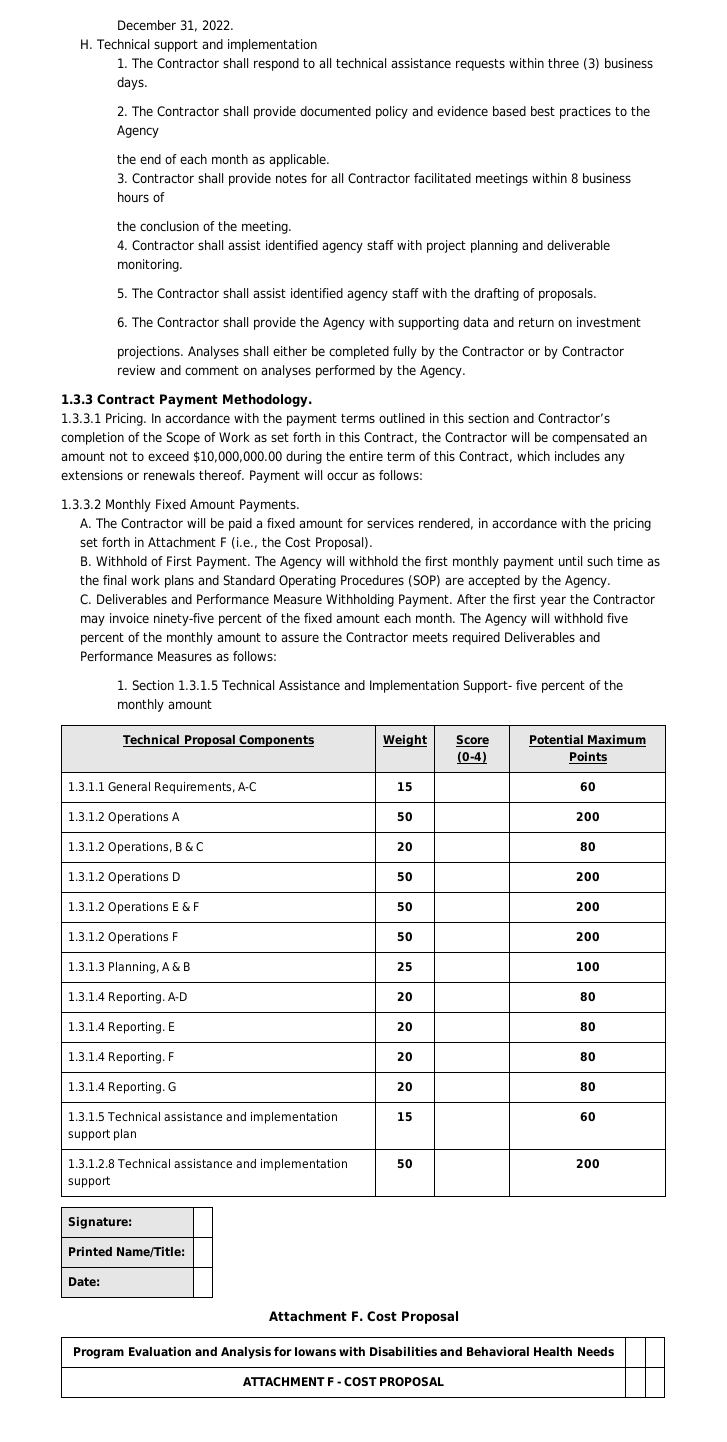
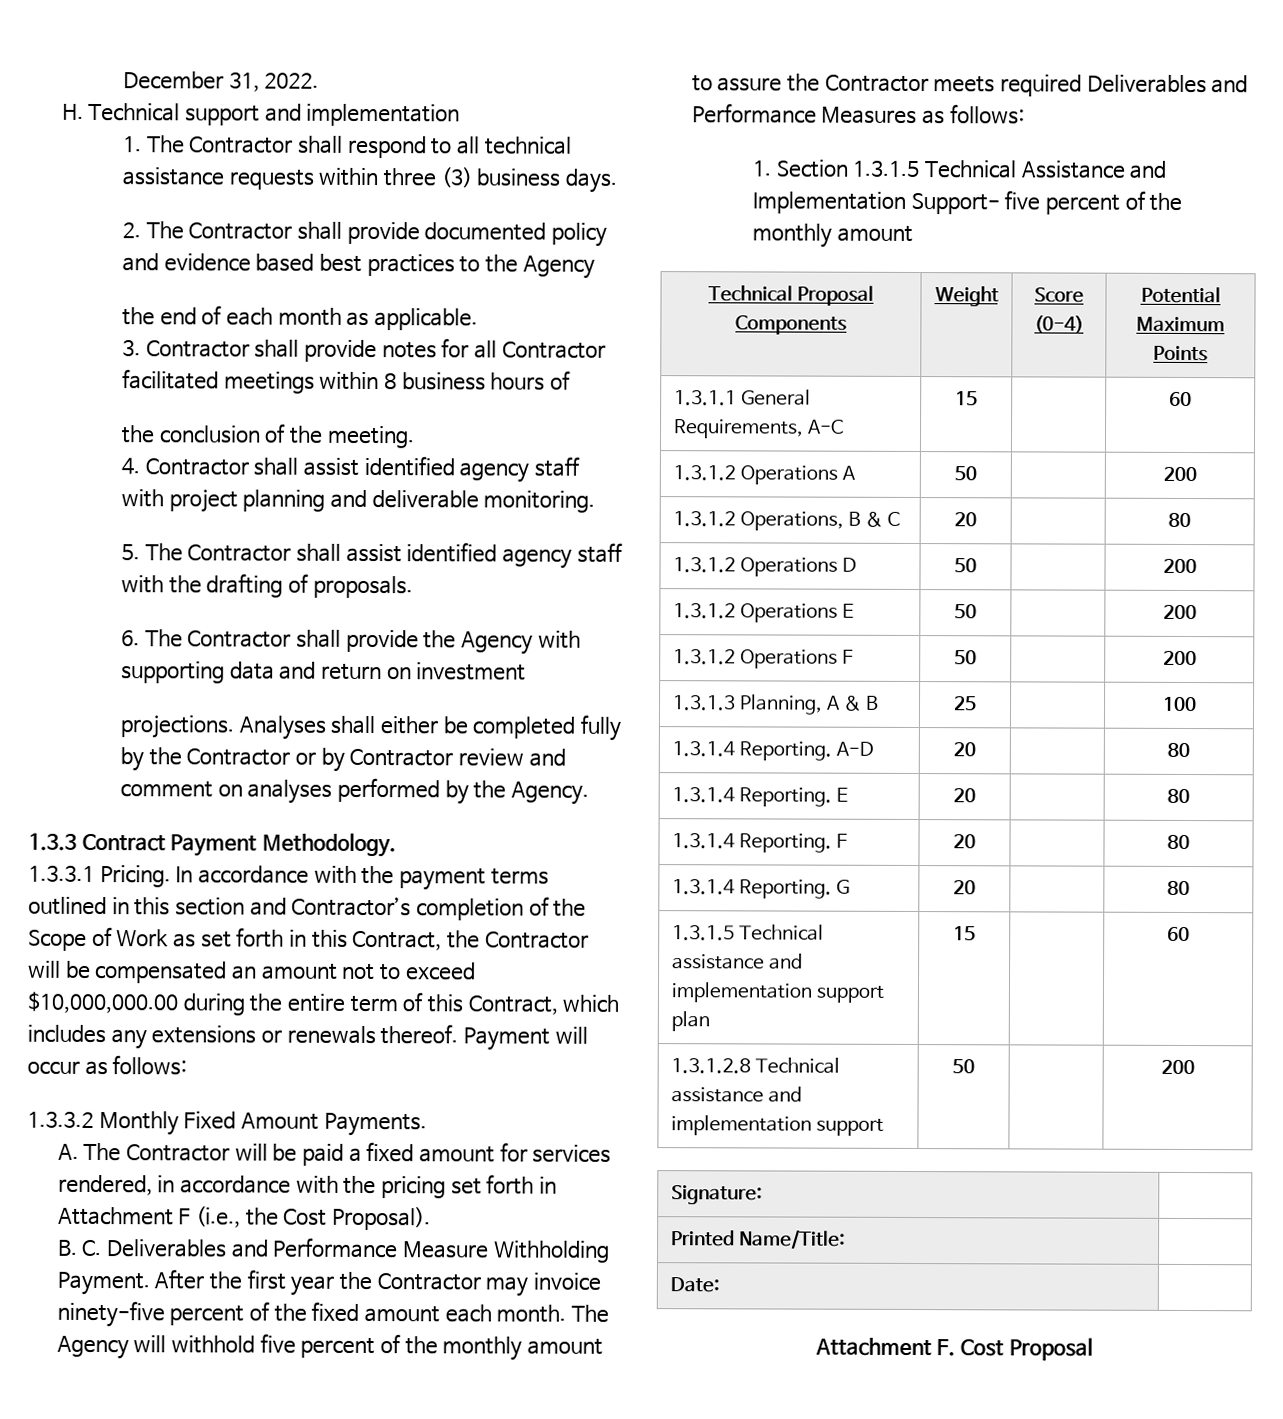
[95,556,660,569] [79,575,611,588] Withhold of First Payment. The Agency will withhold the first monthly payment until such time as the final work plans and Standard Operating Procedures (SOP) are accepted by the Agency. // -> (78, 1247) none
[181,902,200,912] & F -> (854, 610) none
[73,1346,614,1359] [242,1377,445,1387] // Program Evaluation and Analysis for Iowans with Disabilities and Behavioral Health Needs | | // ATTACHMENT F - COST PROPOSAL | | -> (1093, 1349) none

